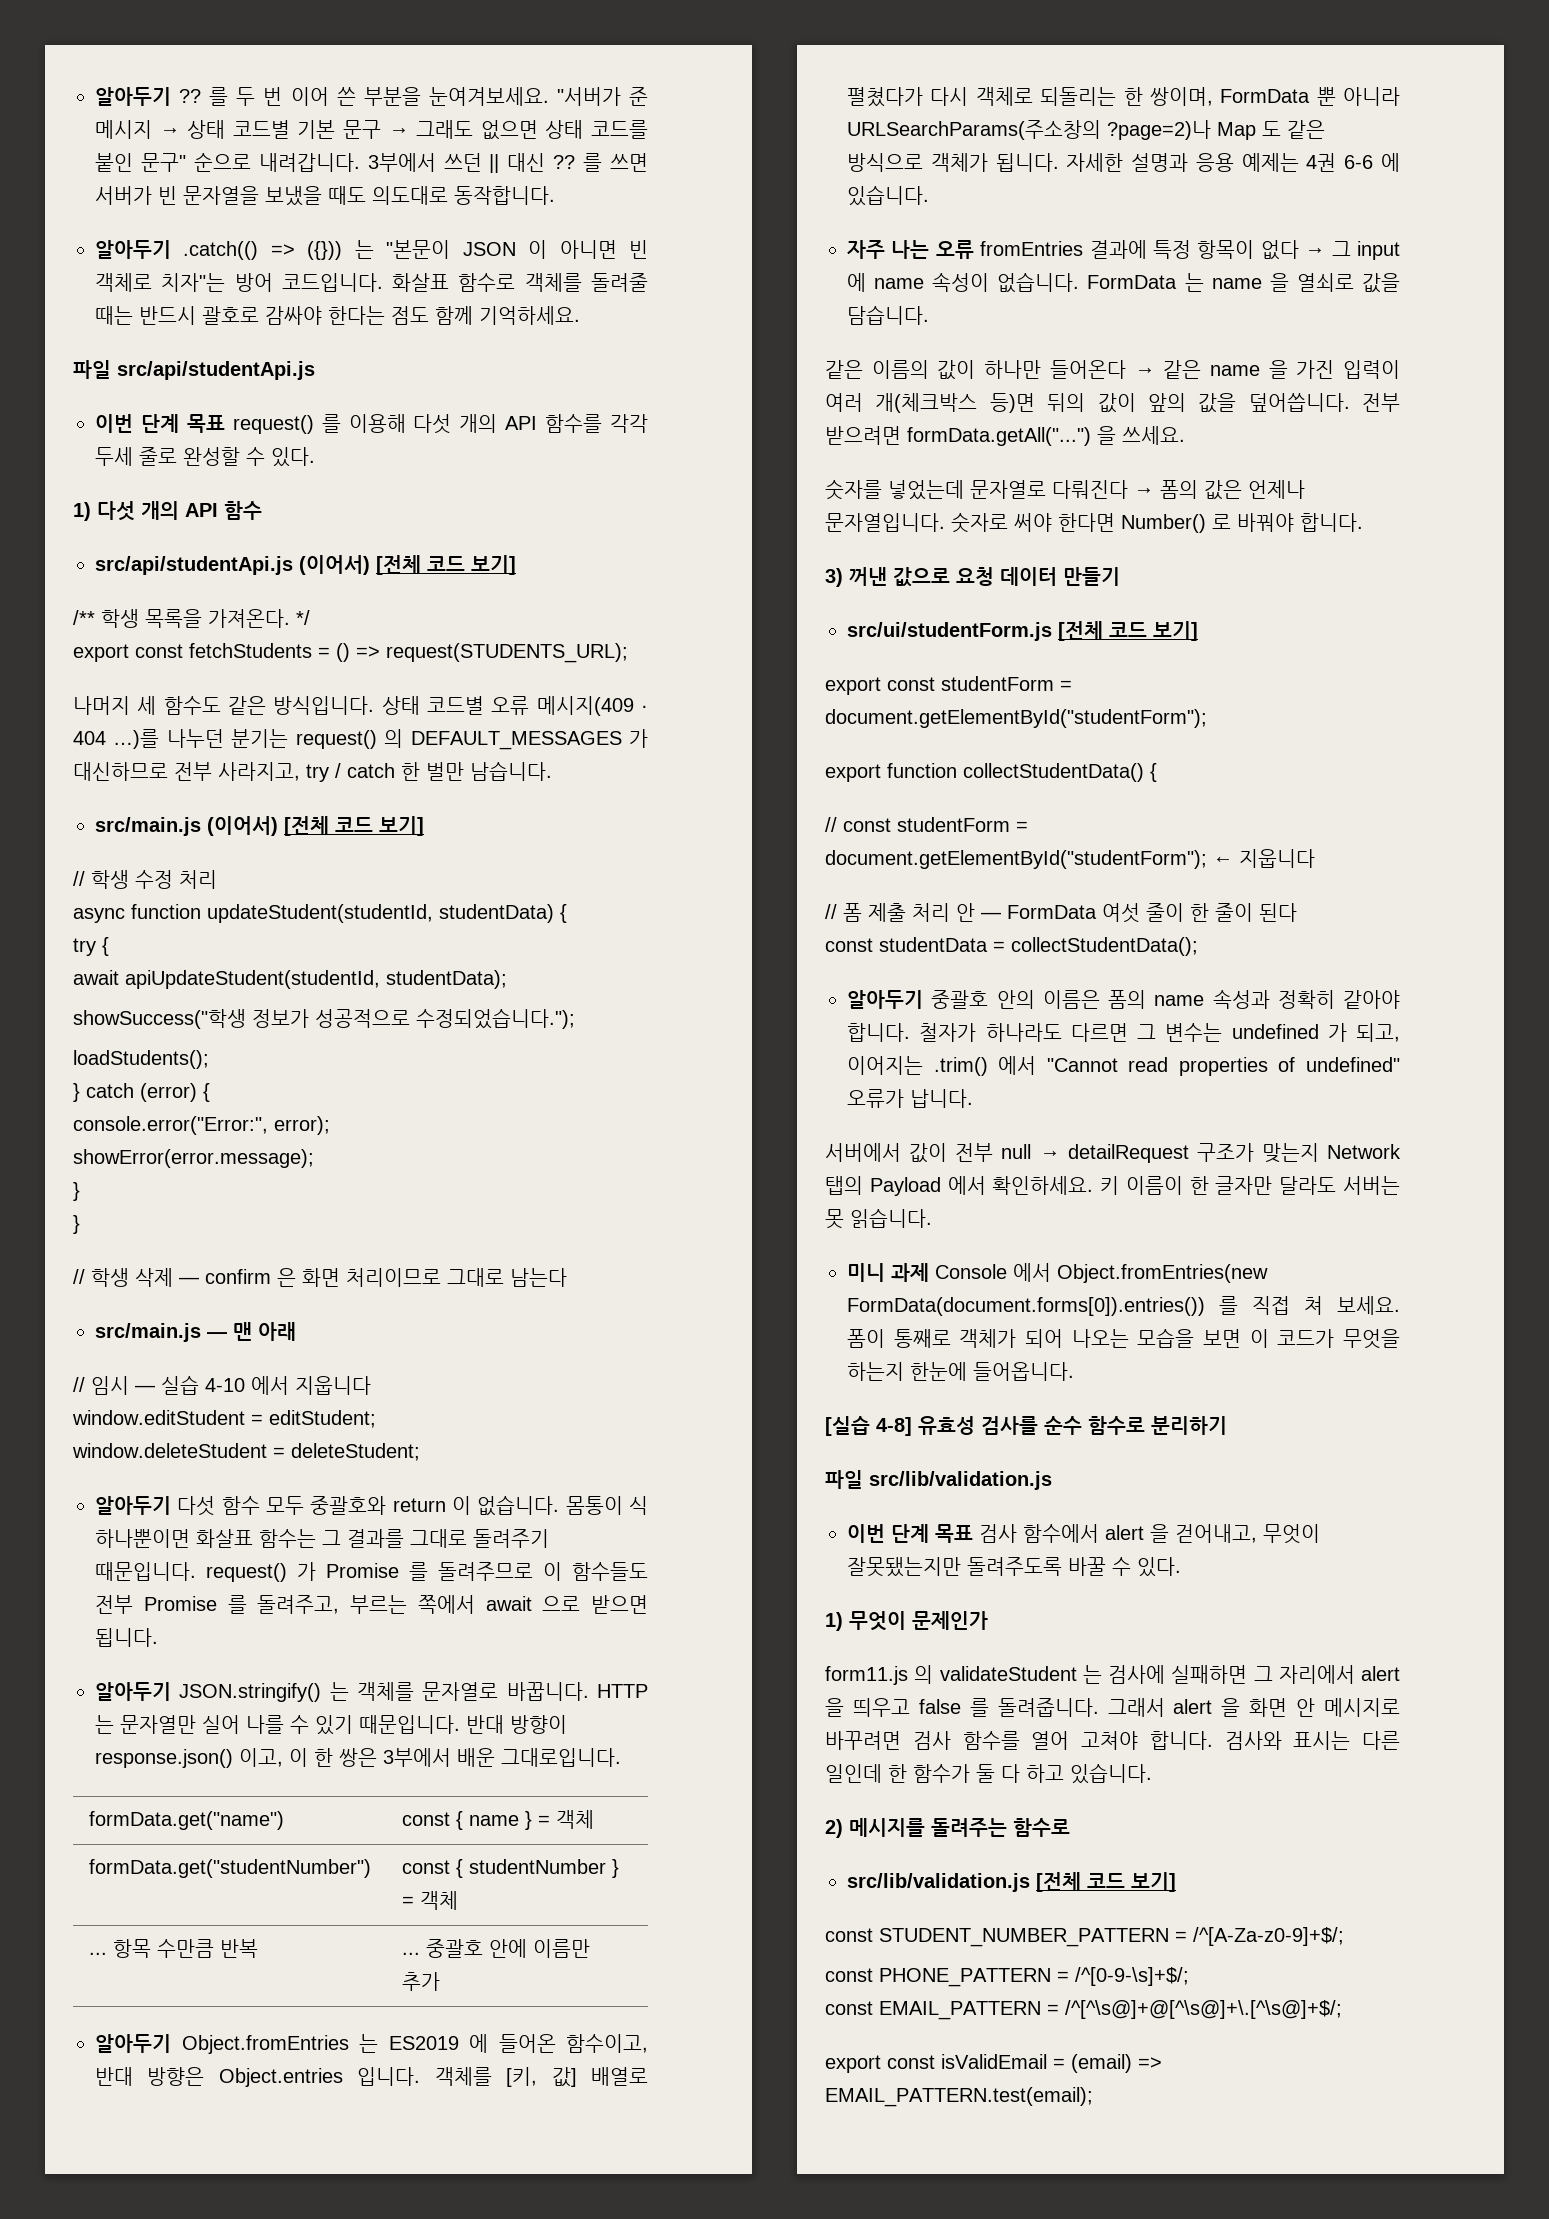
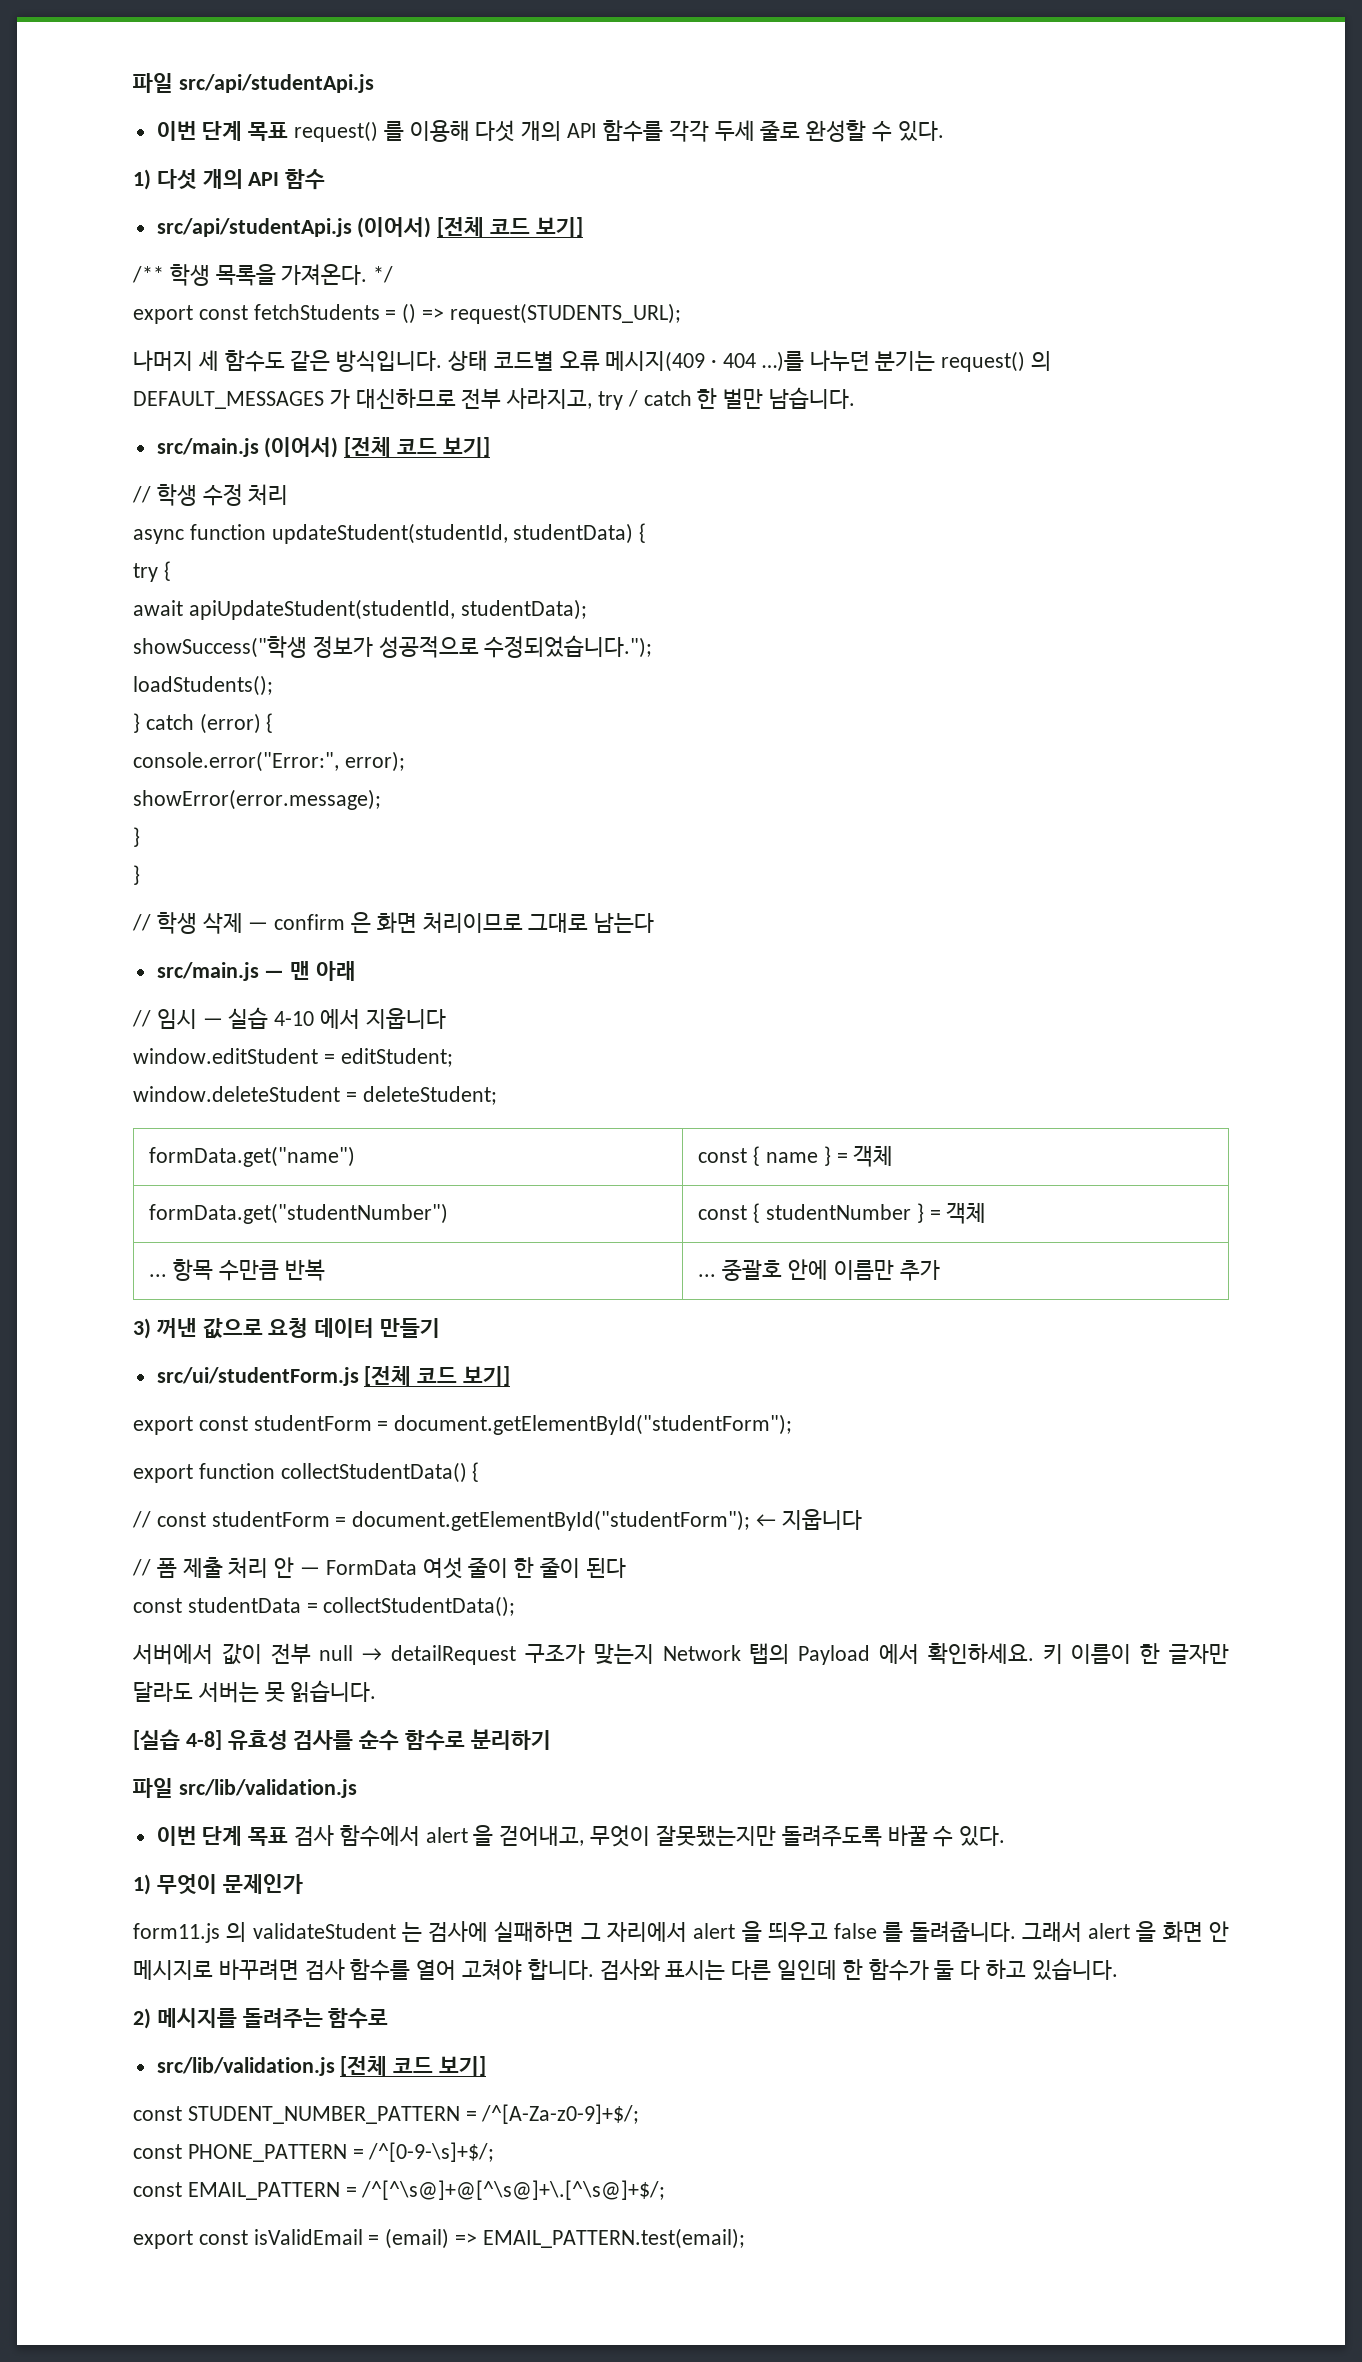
[95,87,649,106] [95,120,649,140] [95,152,648,173] [95,186,555,206] [95,240,649,260] [95,273,648,292] [95,306,580,325] 알아두기 ?? 를 두 번 이어 쓴 부분을 눈여겨보세요. "서버가 준 메시지 → 상태 코드별 기본 문구 → 그래도 없으면 상태 코드를 붙인 문구" 순으로 내려갑니다. 3부에서 쓰던 || 대신 ?? 를 쓰면 서버가 빈 문자열을 보냈을 때도 의도대로 동작합니다. // 알아두기 .catch(() => ({})) 는 "본문이 JSON 이 아니면 빈 객체로 치자"는 방어 코드입니다. 화살표 함수로 객체를 돌려줄 때는 반드시 괄호로 감싸야 한다는 점도 함께 기억하세요. // -> (133, 83) none
[95,1495,648,1516] [95,1529,549,1548] [95,1562,648,1582] [95,1595,648,1614] [95,1628,158,1647] [95,1682,648,1702] [95,1715,567,1735] [95,1748,621,1768] // 알아두기 다섯 함수 모두 중괄호와 return 이 없습니다. 몸통이 식 하나뿐이면 화살표 함수는 그 결과를 그대로 돌려주기 때문입니다. request() 가 Promise 를 돌려주므로 이 함수들도 전부 Promise 를 돌려주고, 부르는 쪽에서 await 으로 받으면 됩니다. // 알아두기 JSON.stringify() 는 객체를 문자열로 바꿉니다. HTTP 는 문자열만 실어 나를 수 있기 때문입니다. 반대 방향이 response.json() 이고, 이 한 쌍은 3부에서 배운 그대로입니다. -> (497, 1095) none
[95,2034,648,2054] [95,2067,649,2087] [847,87,1400,107] [847,120,1325,140] [847,153,1400,172] [847,185,929,206] [847,240,1400,260] [847,272,1400,293] [847,305,929,325] [825,360,1400,380] [825,393,1400,413] [825,426,1185,446] [825,479,1305,500] [825,512,1363,533] // 알아두기 Object.fromEntries 는 ES2019 에 들어온 함수이고, 반대 방향은 Object.entries 입니다. 객체를 [키, 값] 배열로 펼쳤다가 다시 객체로 되돌리는 한 쌍이며, FormData 뿐 아니라 URLSearchParams(주소창의 ?page=2)나 Map 도 같은 방식으로 객체가 됩니다. 자세한 설명과 응용 예제는 4권 6-6 에 있습니다. // 자주 나는 오류 fromEntries 결과에 특정 항목이 없다 → 그 input 에 name 속성이 없습니다. FormData 는 name 을 열쇠로 값을 담습니다. // 같은 이름의 값이 하나만 들어온다 → 같은 name 을 가진 입력이 여러 개(체크박스 등)면 뒤의 값이 앞의 값을 덮어씁니다. 전부 받으려면 formData.getAll("...") 을 쓰세요. // 숫자를 넣었는데 문자열로 다뤄진다 → 폼의 값은 언제나 문자열입니다. 숫자로 써야 한다면 Number() 로 바꿔야 합니다. -> (940, 1270) none
[847,989,1400,1009] [847,1023,1400,1042] [847,1056,1400,1076] [847,1089,973,1108] // 알아두기 중괄호 안의 이름은 폼의 name 속성과 정확히 같아야 합니다. 철자가 하나라도 다르면 그 변수는 undefined 가 되고, 이어지는 .trim() 에서 "Cannot read properties of undefined" 오류가 납니다. -> (516, 1606) none
[847,1263,1268,1283] [847,1296,1400,1316] [847,1328,1400,1349] [847,1362,1074,1381] // 미니 과제 Console 에서 Object.fromEntries(new FormData(document.forms[0]).entries()) 를 직접 쳐 보세요. 폼이 통째로 객체가 되어 나오는 모습을 보면 이 코드가 무엇을 하는지 한눈에 들어옵니다. -> (377, 1691) none

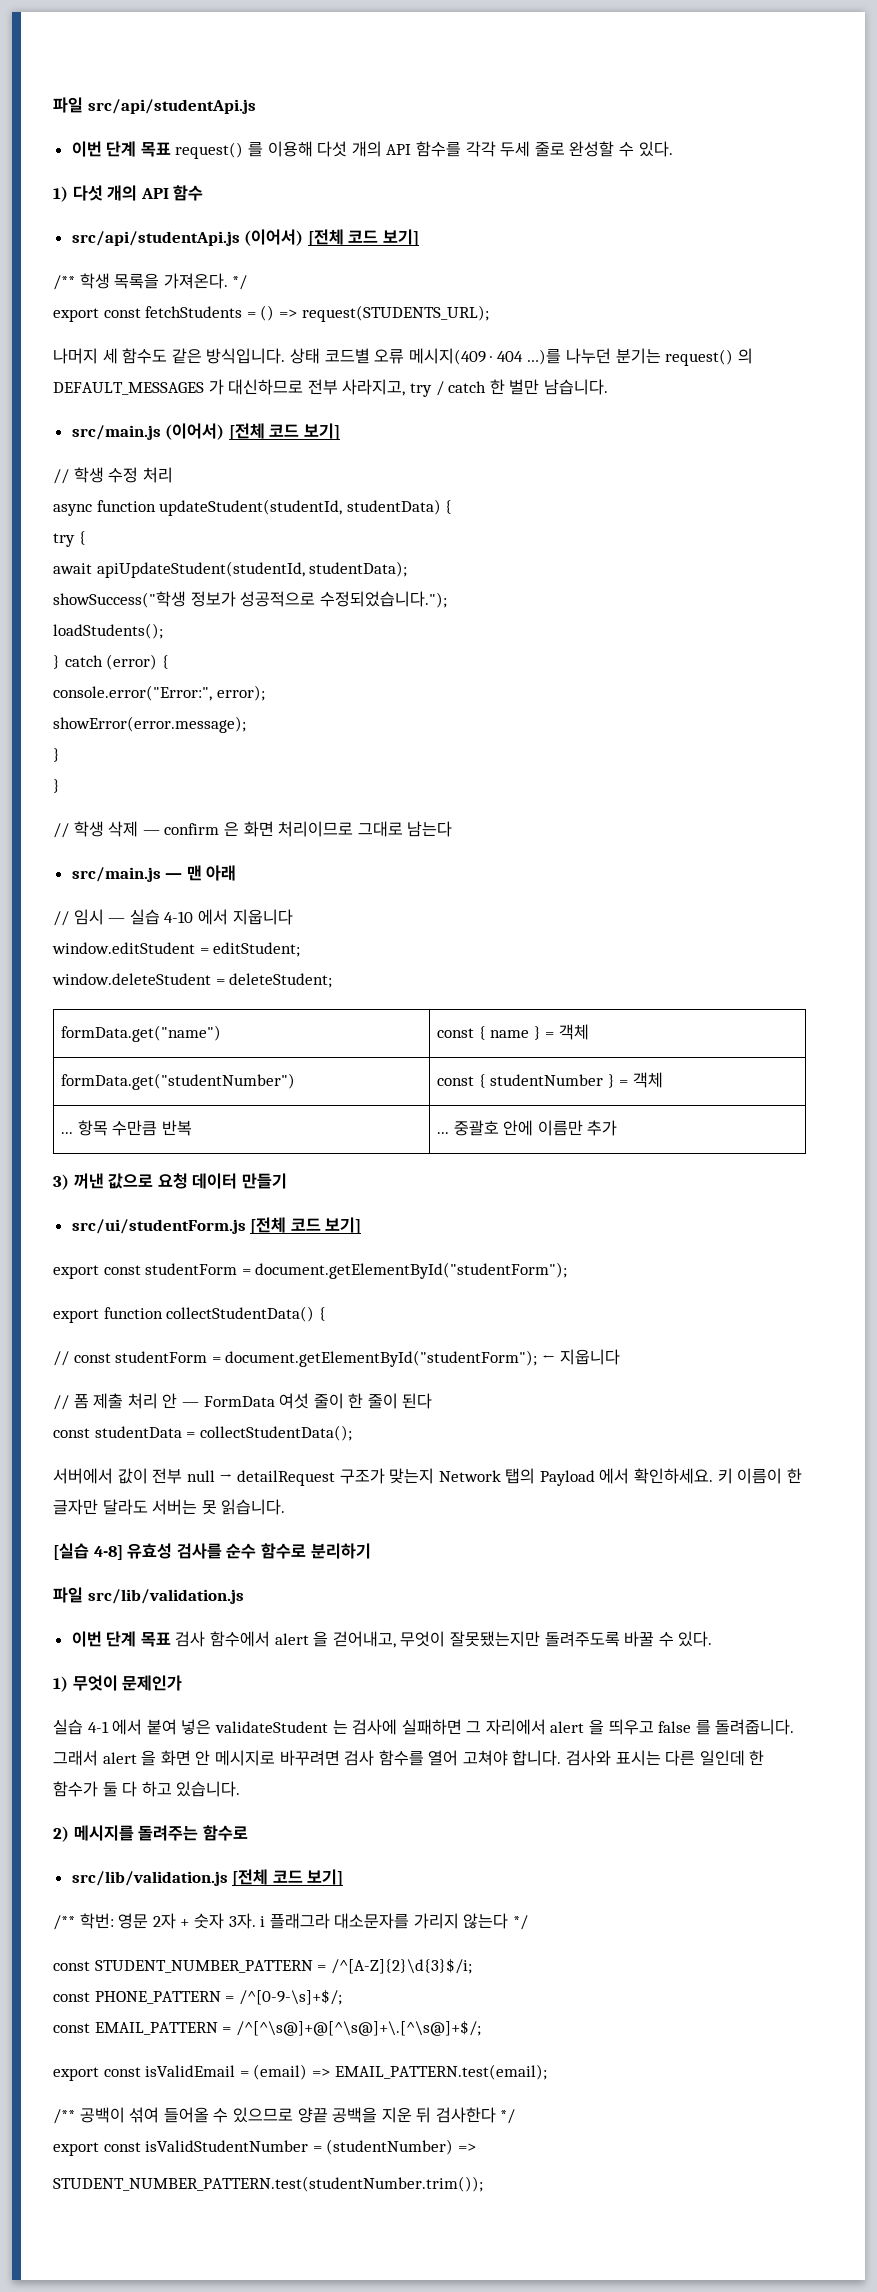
[133,1922,247,1943] form11.js 의 -> [53,1719,212,1735] 실습 4-1 에서 붙여 넣은
(487, 2066) none -> [53,1913,529,1930] // /** 학번: 영문 2자 + 숫자 3자. i 플래그라 대소문자를 가리지 않는다 */
[481,2104,640,2124] /^[A-Za-z0-9]+$/; -> [330,1958,472,1974] /^[A-Z]{2}\d{3}$/i;
(745, 2238) none -> [53,2107,516,2124] [53,2139,476,2156] [53,2176,483,2192] // /** 공백이 섞여 들어올 수 있으므로 양끝 공백을 지운 뒤 검사한다 */ // export const isValidStudentNumber = (studentNumber) => // STUDENT_NUMBER_PATTERN.test(studentNumber.trim());

